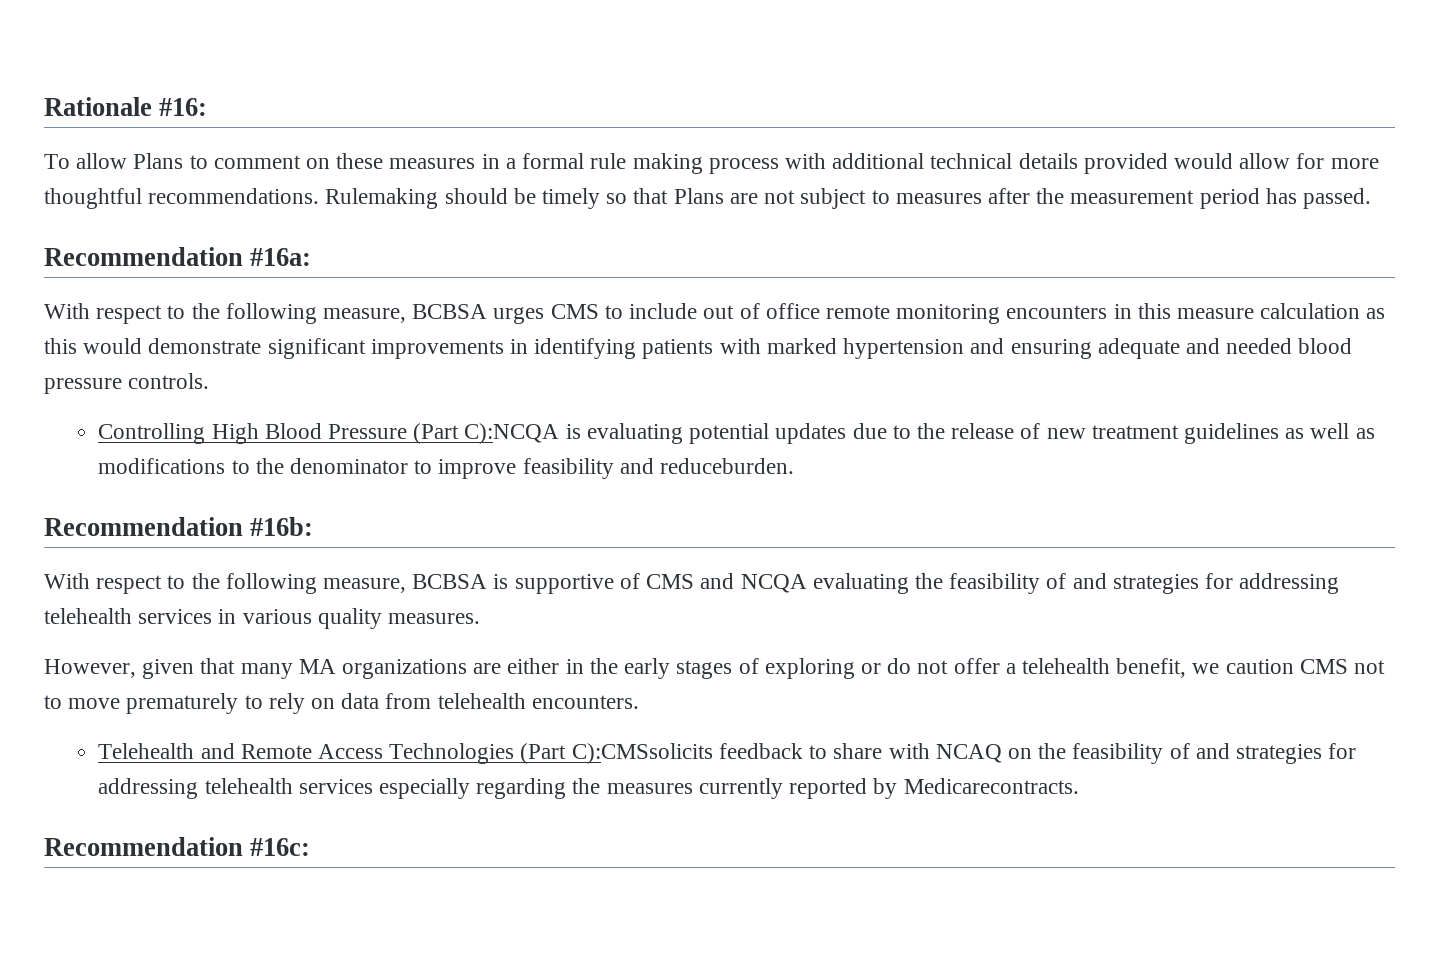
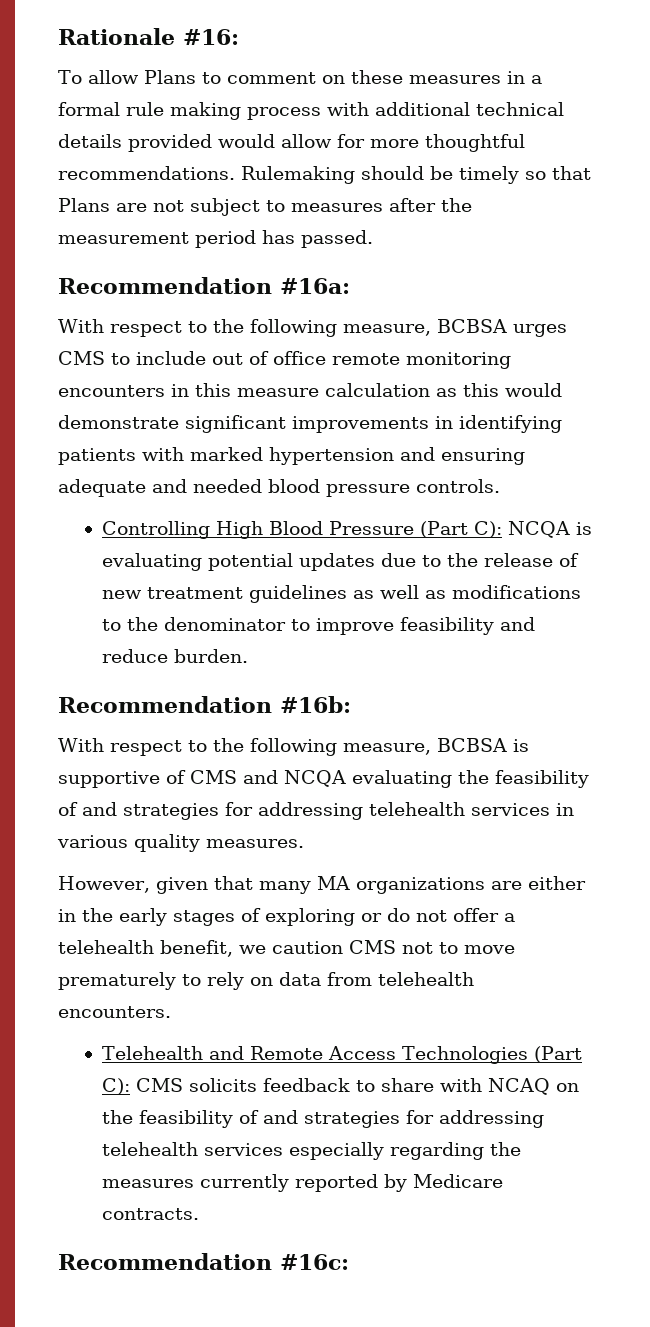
[464,423,560,444] C):NCQA -> [473,521,570,538] C): NCQA
[660,458,795,474] reduceburden. -> [101,649,248,663] reduce burden.
[571,743,713,764] C):CMSsolicits -> [101,1078,257,1095] C): CMS solicits
[903,778,1079,794] Medicarecontracts. -> [412,1174,503,1188] [101,1208,199,1220] Medicare contracts.

